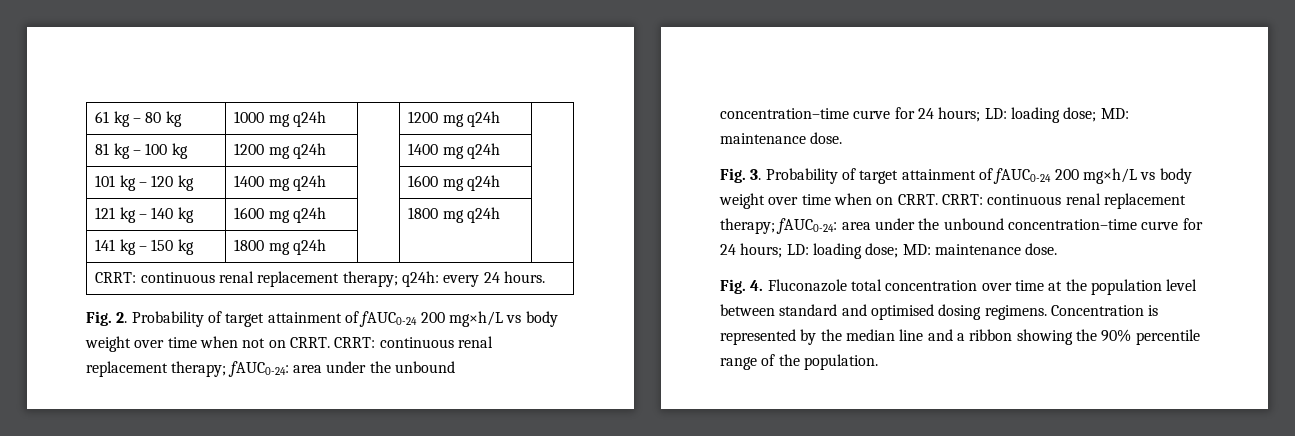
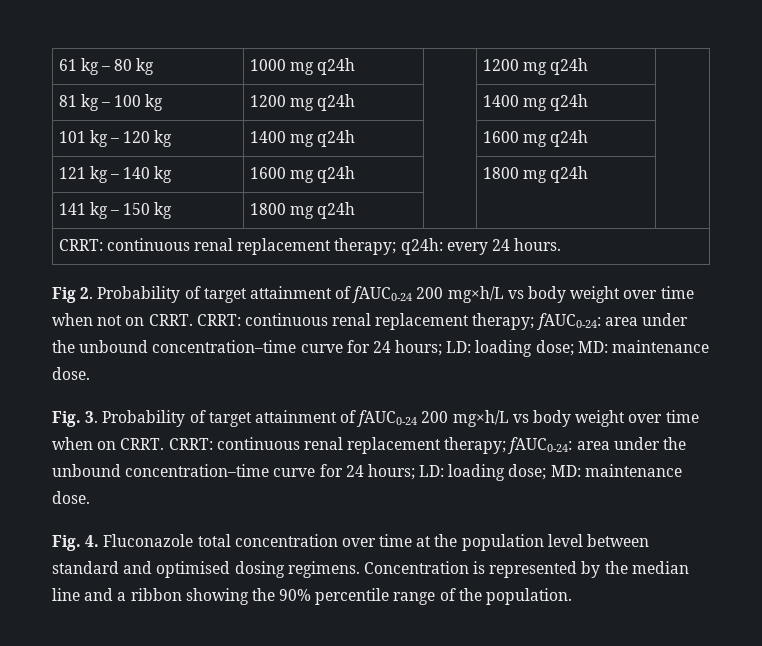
[86,311,112,326] Fig. -> [52,287,76,303] Fig

